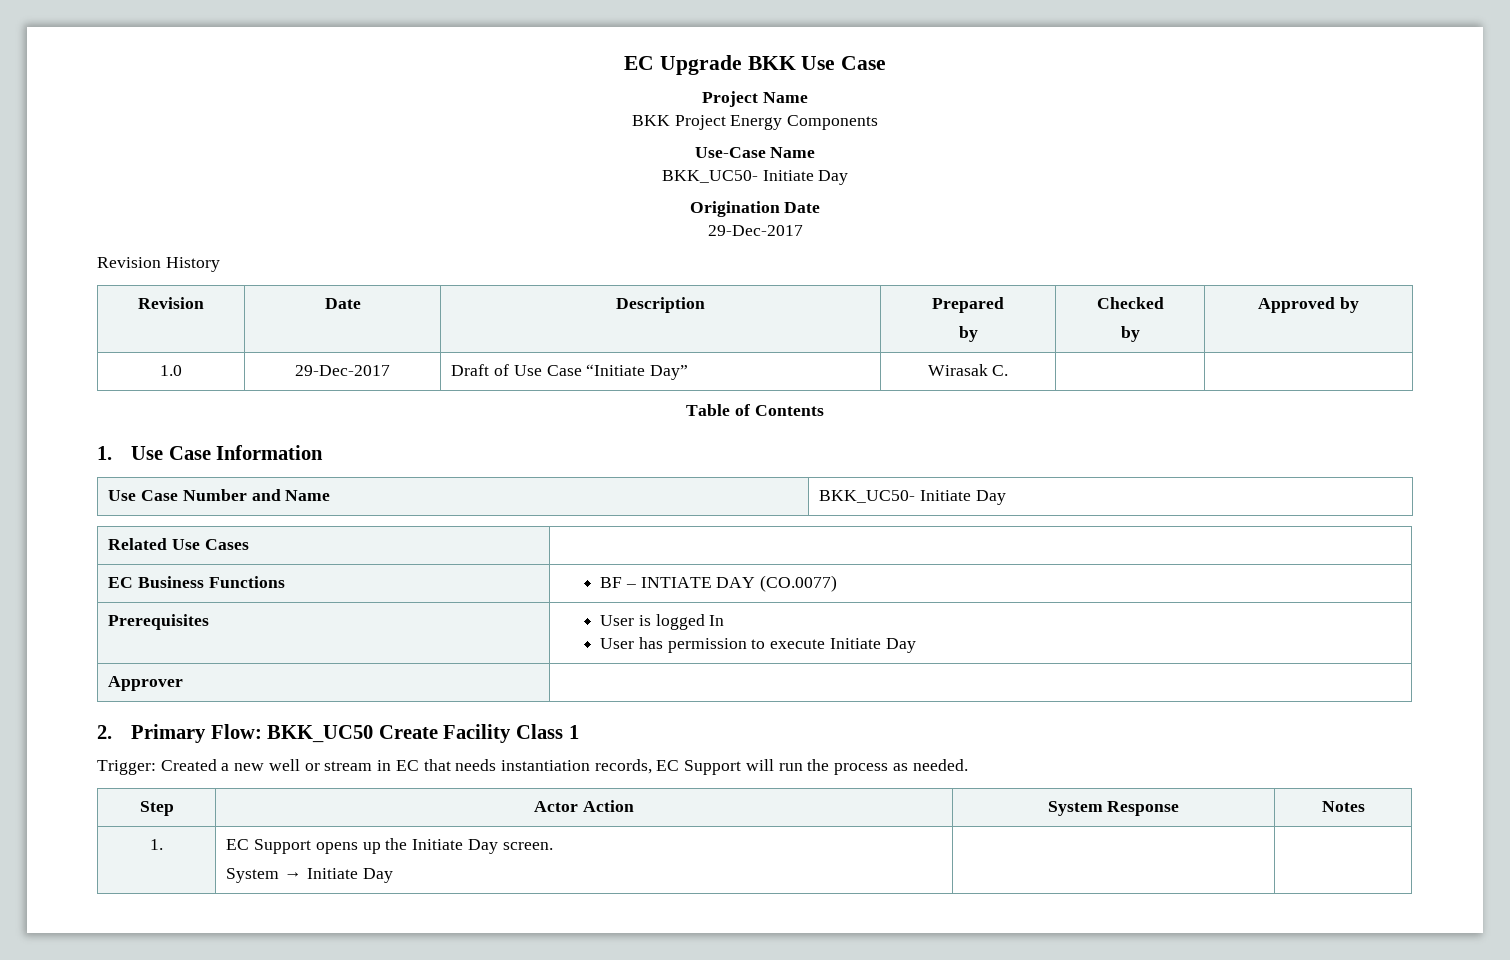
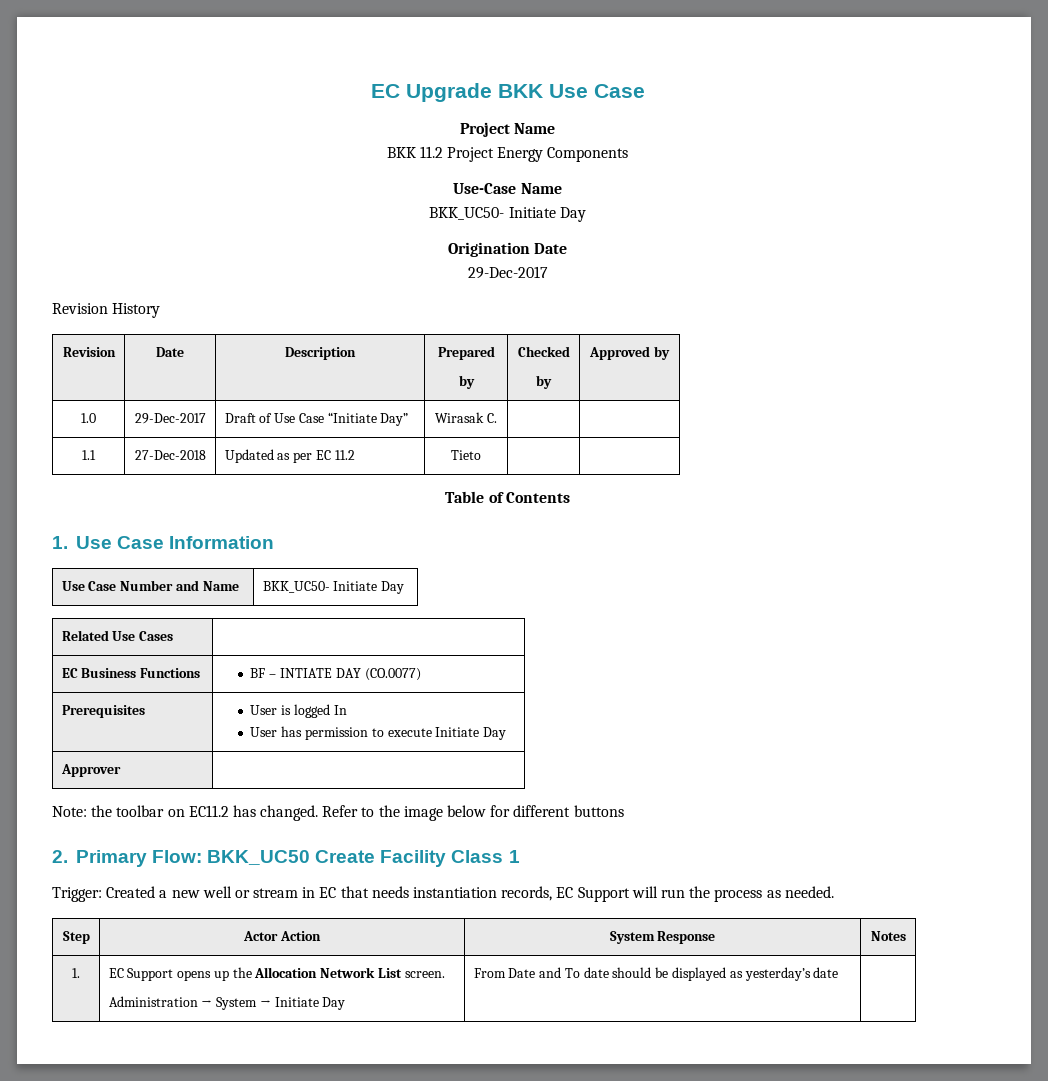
(670, 120) none -> [419,146,443,158] 11.2
(1009, 370) none -> [82,450,96,460] [134,450,206,460] [224,449,355,463] [451,450,481,460] // 1.1 | 27-Dec-2018 | Updated as per EC 11.2 | Tieto | |
(184, 683) none -> [52,805,624,821] // Note: the toolbar on EC11.2 has changed. Refer to the image below for different buttons
[412,839,498,854] Initiate Day -> [254,967,402,978] Allocation Network List
(553, 846) none -> [108,996,213,1007] Administration →
(393, 875) none -> [473,967,839,981] From Date and To date should be displayed as yesterday’s date

